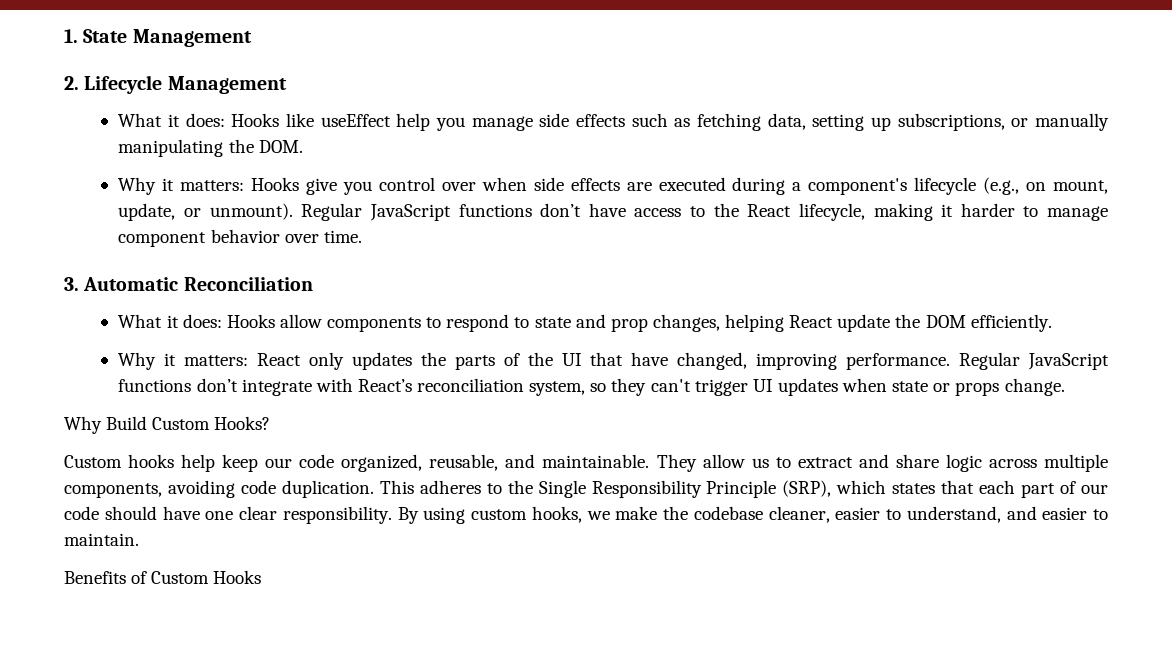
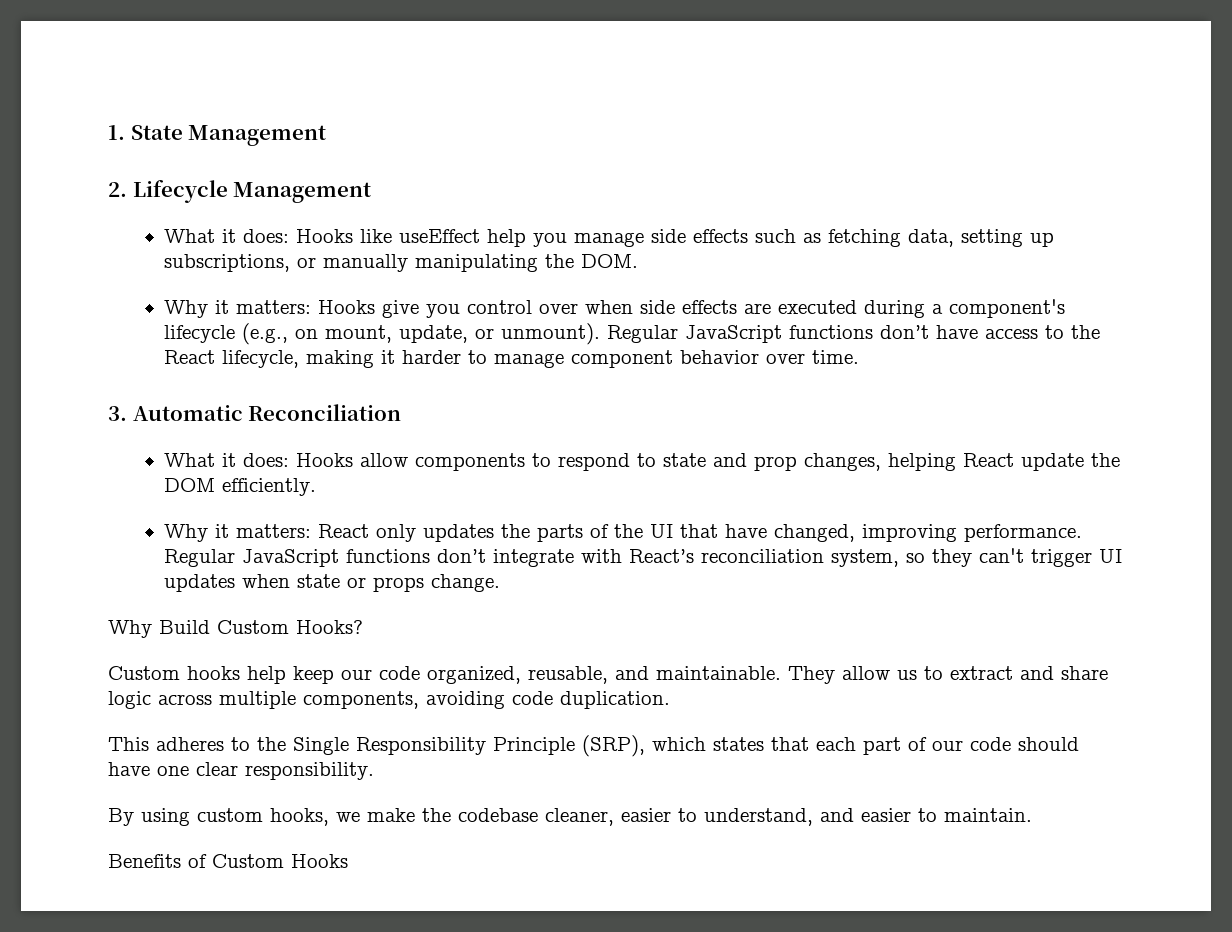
(374, 489) none -> (670, 700) //
(392, 515) none -> (374, 771) //

